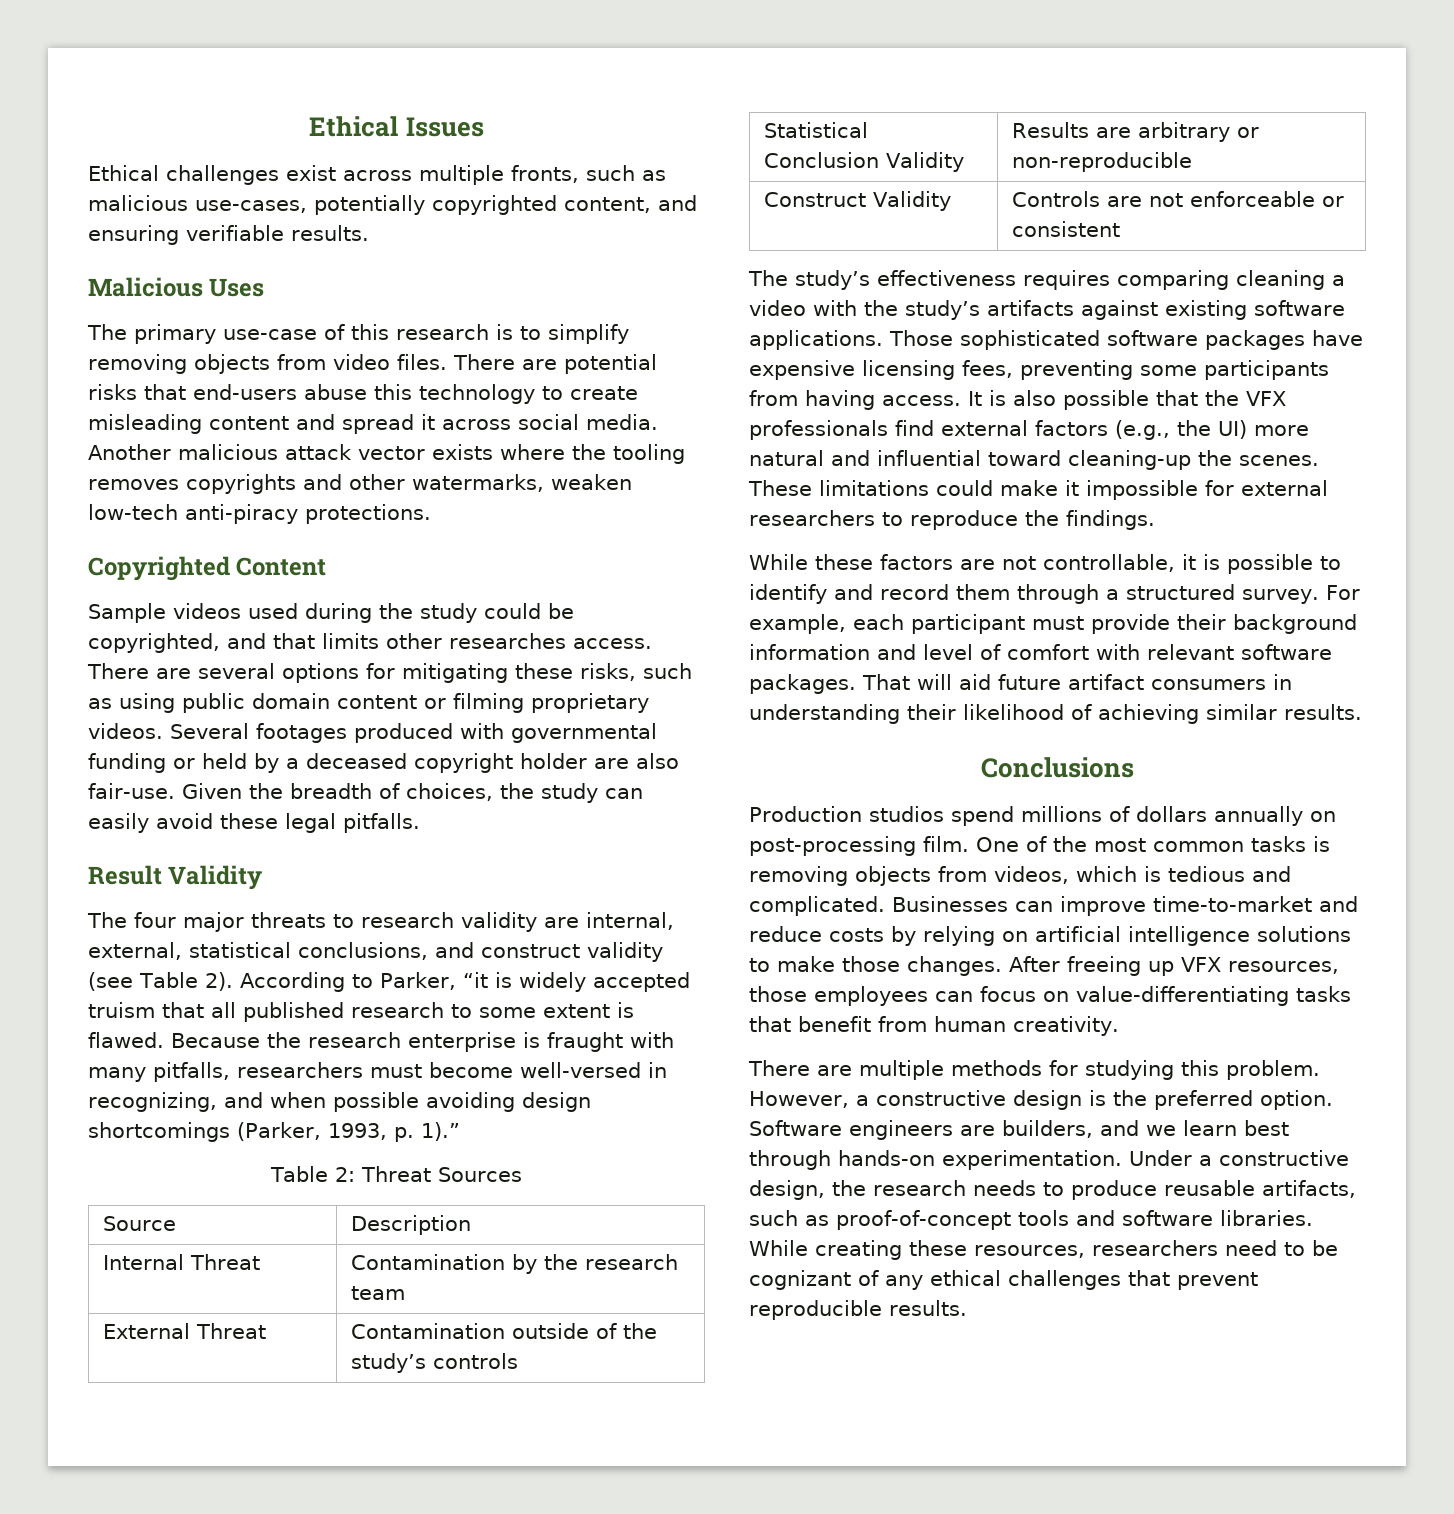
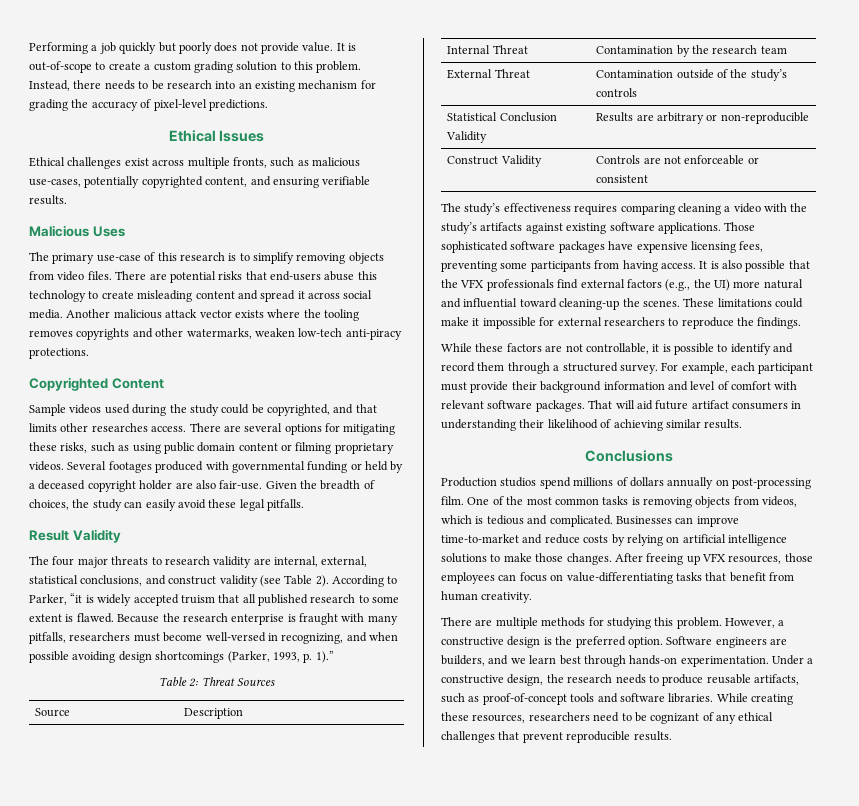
(309, 126) none -> [29,42,357,54] [29,61,362,73] [29,80,376,92] [29,99,268,111] Performing a job quickly but poorly does not provide value. It is out-of-scope to create a custom grading solution to this problem. Instead, there needs to be research into an existing mechanism for grading the accuracy of pixel-level predictions. //

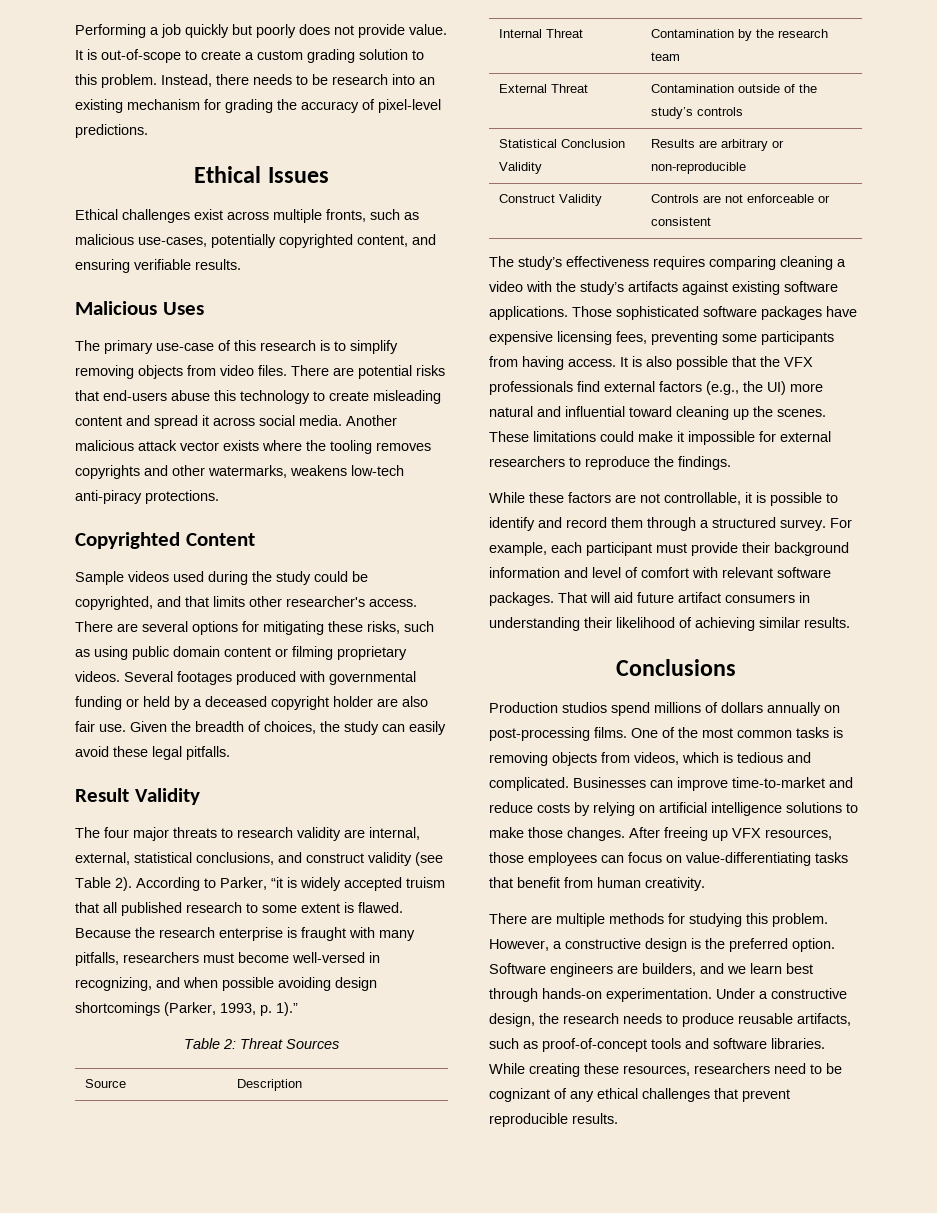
[254,328,295,337] weaken -> [290,465,347,476] weakens
[91,423,148,432] researches -> [286,596,365,607] researcher's
[219,480,263,490] fair-use. -> [75,721,126,732] fair use.
[559,298,620,310] cleaning-up -> [676,406,749,420] cleaning up
[441,496,464,505] film. -> [594,727,627,738] films.

